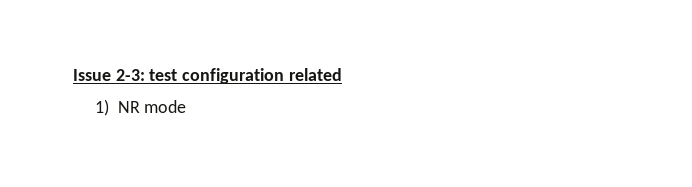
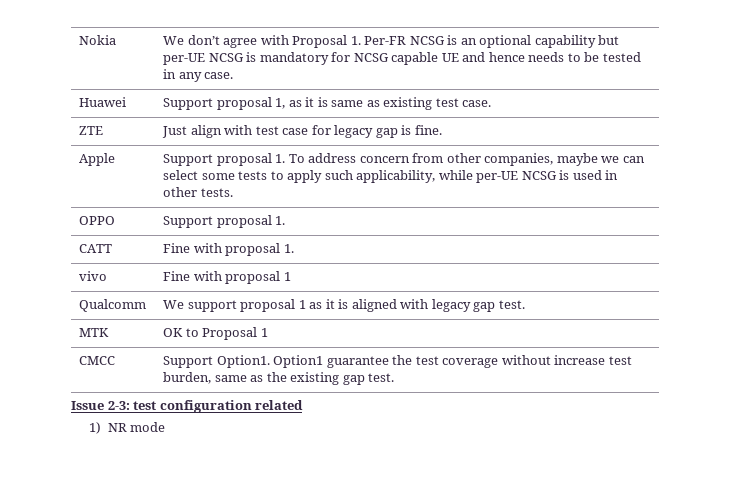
(73, 75) none -> [79,35,117,45] [163,35,620,48] [163,52,641,65] [163,69,234,82] [79,97,127,107] [163,97,492,110] [79,126,104,135] [162,125,442,138] [79,153,116,166] [163,153,645,166] [163,170,619,183] [163,187,233,197] [79,216,116,225] [163,215,286,228] [79,244,113,253] [163,243,294,256] [79,271,108,281] [163,271,291,284] [79,299,147,312] [163,299,525,312] [79,328,110,337] [163,327,268,340] [79,356,116,365] [163,355,632,368] [163,372,395,385] Nokia | We don’t agree with Proposal 1. Per-FR NCSG is an optional capability but per-UE NCSG is mandatory for NCSG capable UE and hence needs to be tested in any case. // Huawei | Support proposal 1, as it is same as existing test case. // ZTE | Just align with test case for legacy gap is fine. // Apple | Support proposal 1. To address concern from other companies, maybe we can select some tests to apply such applicability, while per-UE NCSG is used in other tests. // OPPO | Support proposal 1. // CATT | Fine with proposal 1. // vivo | Fine with proposal 1 // Qualcomm | We support proposal 1 as it is aligned with legacy gap test. // MTK | OK to Proposal 1 // CMCC | Support Option1. Option1 guarantee the test coverage without increase test burden, same as the existing gap test. //

